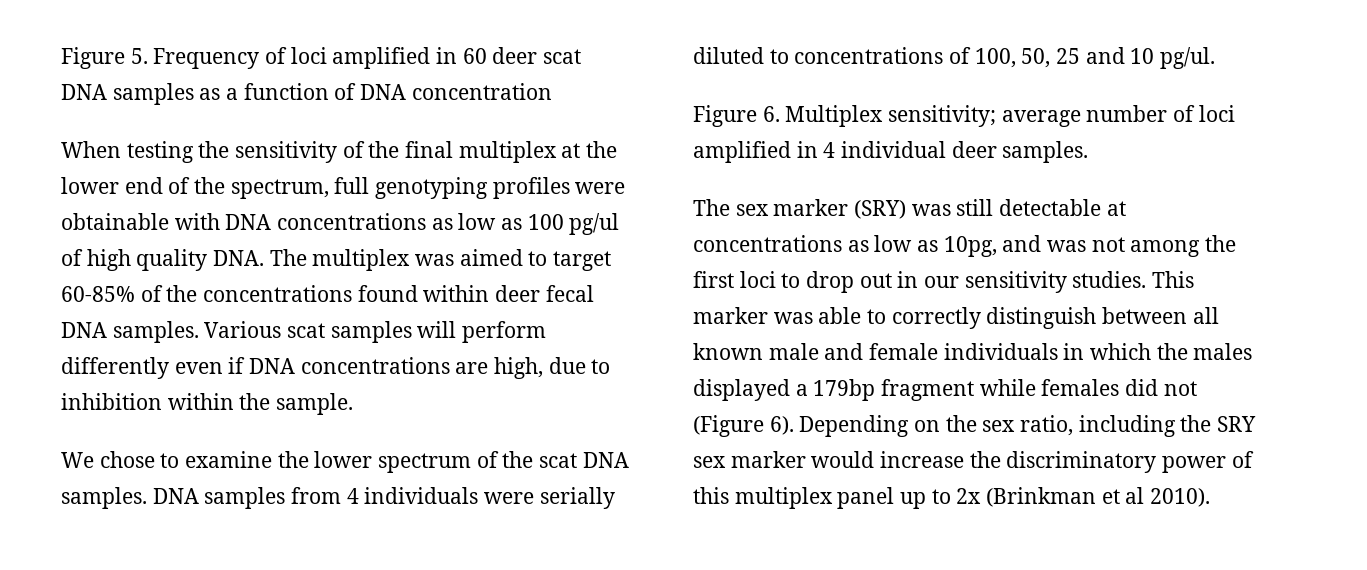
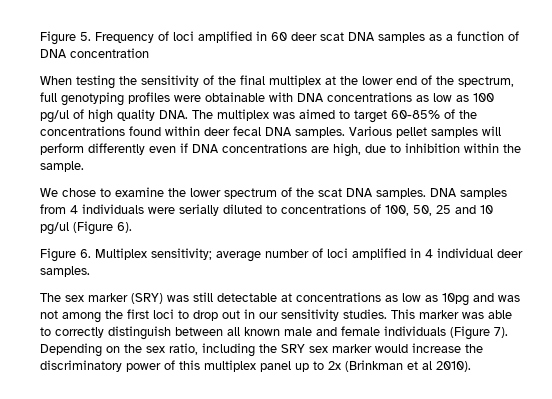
[287,323,326,338] scat -> [396,127,427,138] pellet
[1160,47,1216,69] pg/ul. -> [40,221,132,235] pg/ul (Figure 6).
[943,236,997,257] 10pg, -> [442,293,469,306] 10pg
[1063,343,1253,360] [693,379,1197,401] [693,415,794,437] in which the males displayed a 179bp fragment while females did not (Figure 6). -> [450,326,508,340] (Figure 7).

